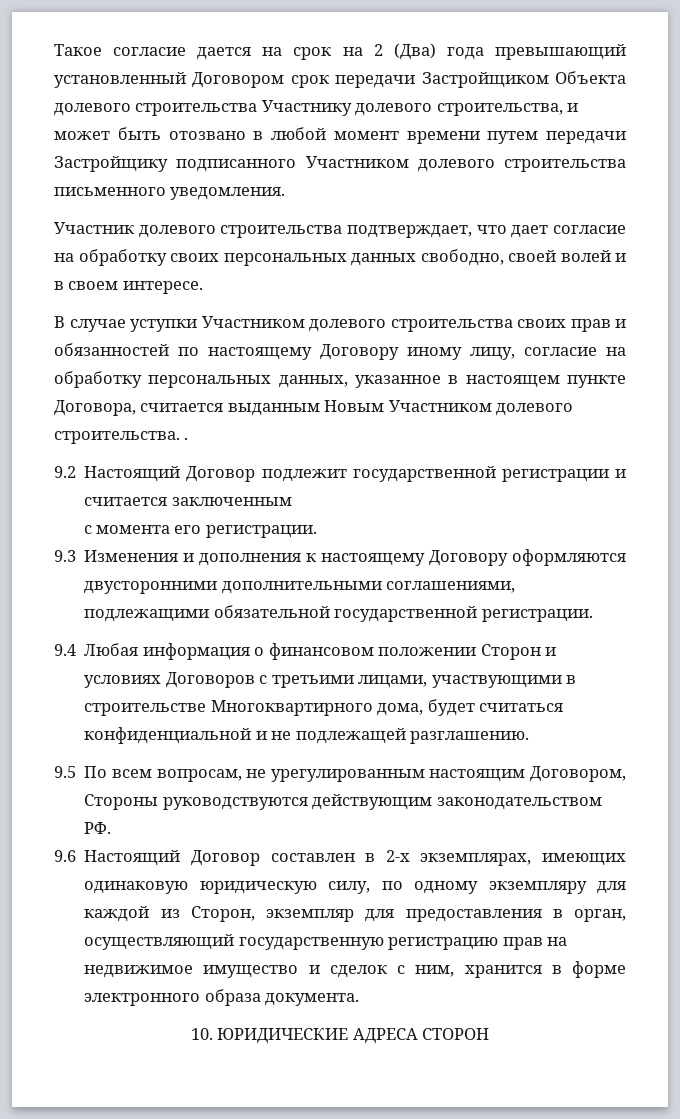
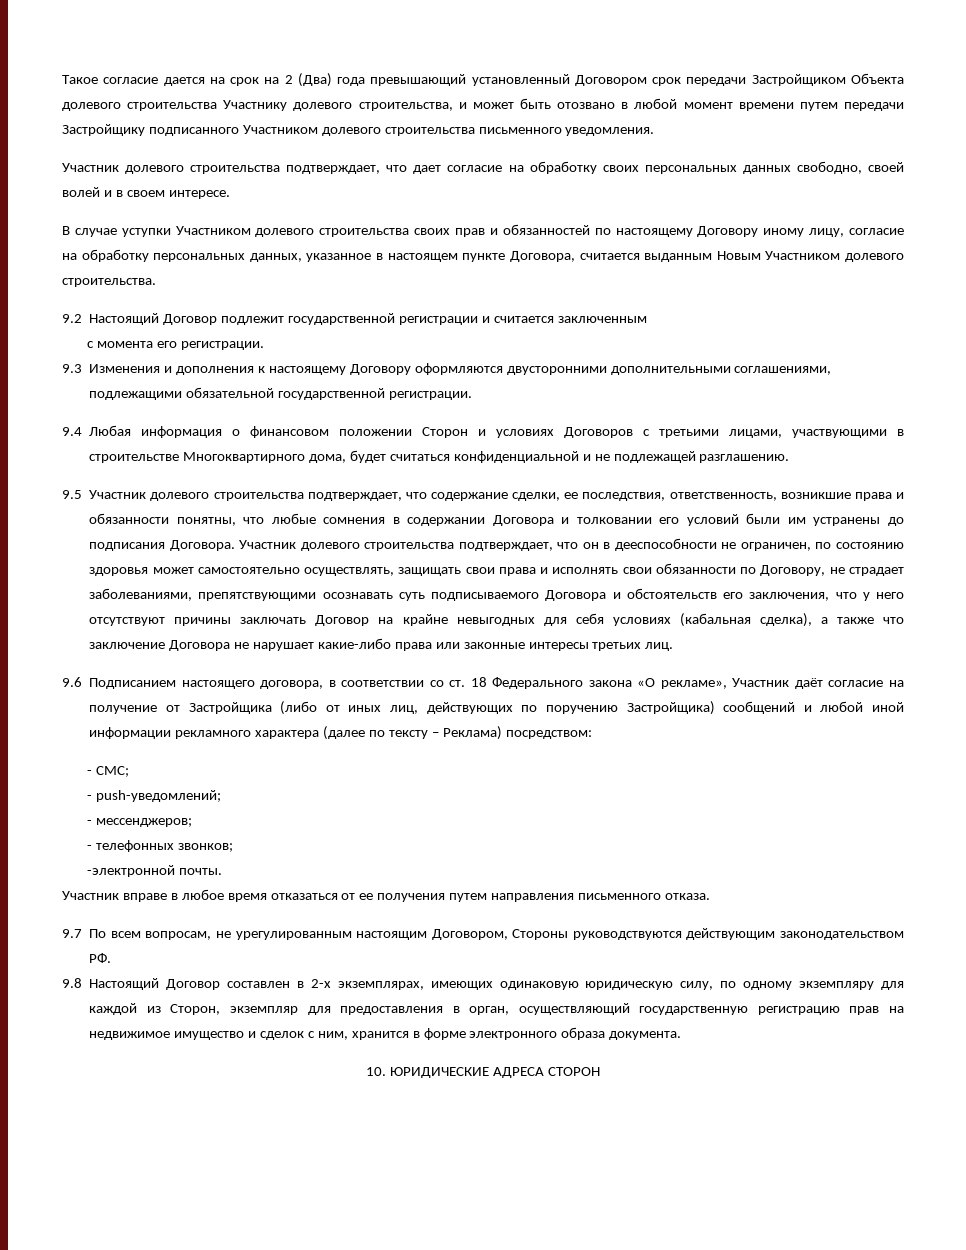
[184,437,189,440] . -> (156, 282) none
(76, 772) none -> [89,490,905,501] [89,513,904,526] [89,538,904,551] [89,563,904,576] [89,588,904,601] [89,613,905,627] [89,638,674,651] [62,677,904,689] [89,701,904,715] [89,726,592,740] [86,766,129,777] [86,790,221,802] [86,818,192,827] [86,840,233,852] [86,865,222,877] [62,889,710,902] [62,929,82,938] Участник долевого строительства подтверждает, что содержание сделки, ее последствия, ответственность, возникшие права и обязанности понятны, что любые сомнения в содержании Договора и толковании его условий были им устранены до подписания Договора. Участник долевого строительства подтверждает, что он в дееспособности не ограничен, по состоянию здоровья может самостоятельно осуществлять, защищать свои права и исполнять свои обязанности по Договору, не страдает заболеваниями, препятствующими осознавать суть подписываемого Договора и обстоятельств его заключения, что у него отсутствуют причины заключать Договор на крайне невыгодных для себя условиях (кабальная сделка), а также что заключение Договора не нарушает какие-либо права или законные интересы третьих лиц. // 9.6 Подписанием настоящего договора, в соответствии со ст. 18 Федерального закона «О рекламе», Участник даёт согласие на получение от Застройщика (либо от иных лиц, действующих по поручению Застройщика) сообщений и любой иной информации рекламного характера (далее по тексту – Реклама) посредством: // - СМС; // - push-уведомлений; // - мессенджеров; // - телефонных звонков; // -электронной почты. // Участник вправе в любое время отказаться от ее получения путем направления письменного отказа. // 9.7
[54,850,76,862] 9.6 -> [62,978,82,988] 9.8

